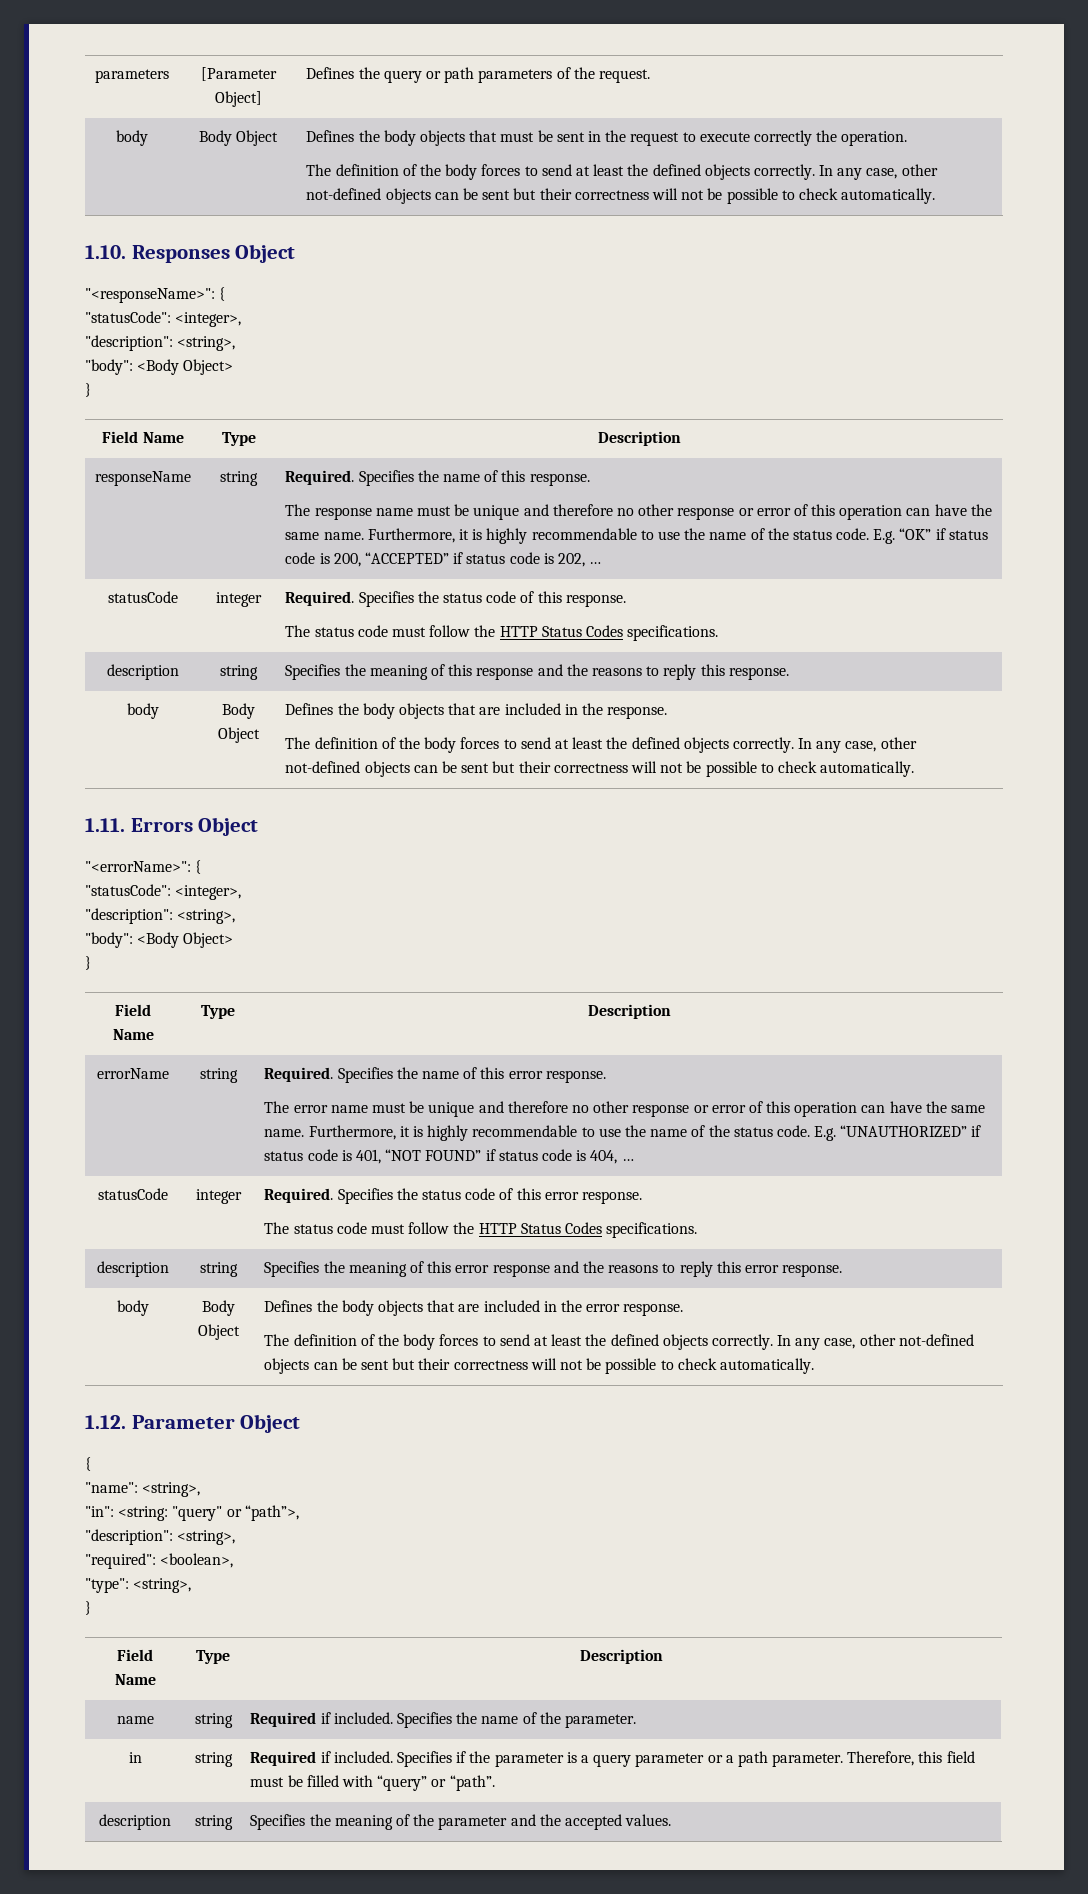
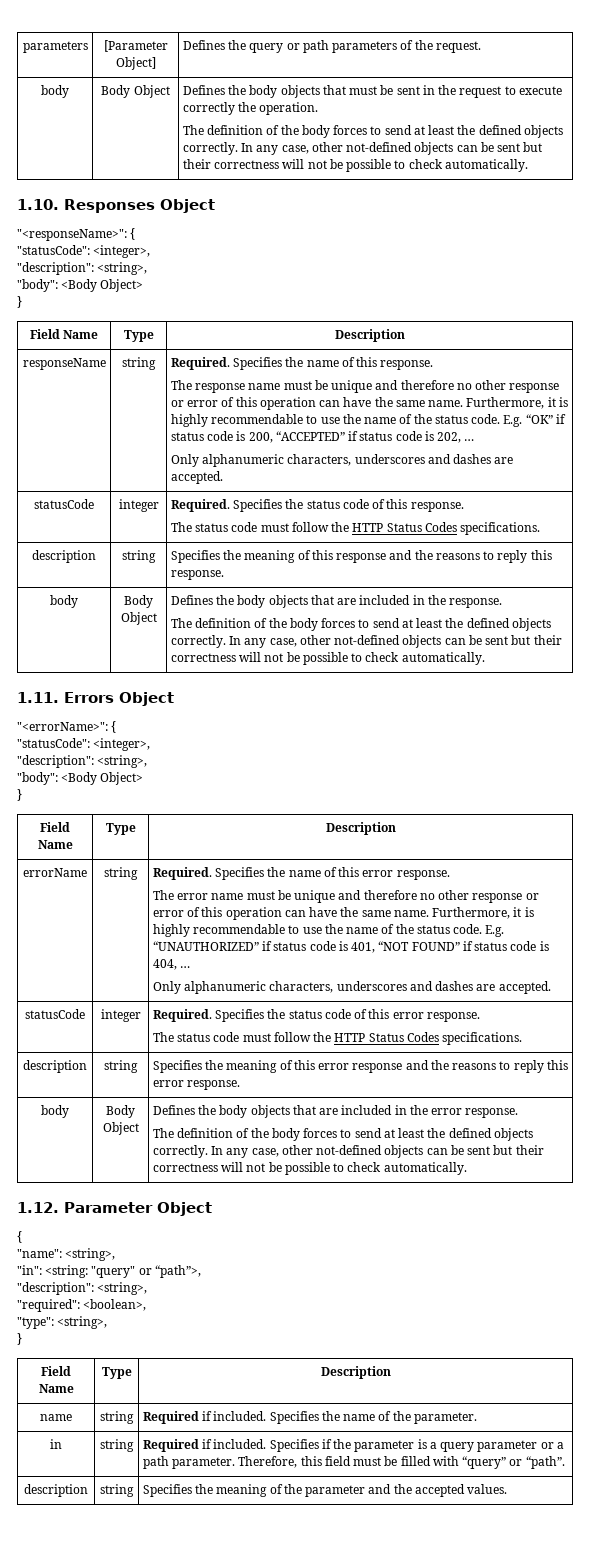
(602, 563) none -> [170,454,514,467] [170,471,223,484] // Only alphanumeric characters, underscores and dashes are accepted.
(634, 1160) none -> [152,981,551,994] // Only alphanumeric characters, underscores and dashes are accepted.

